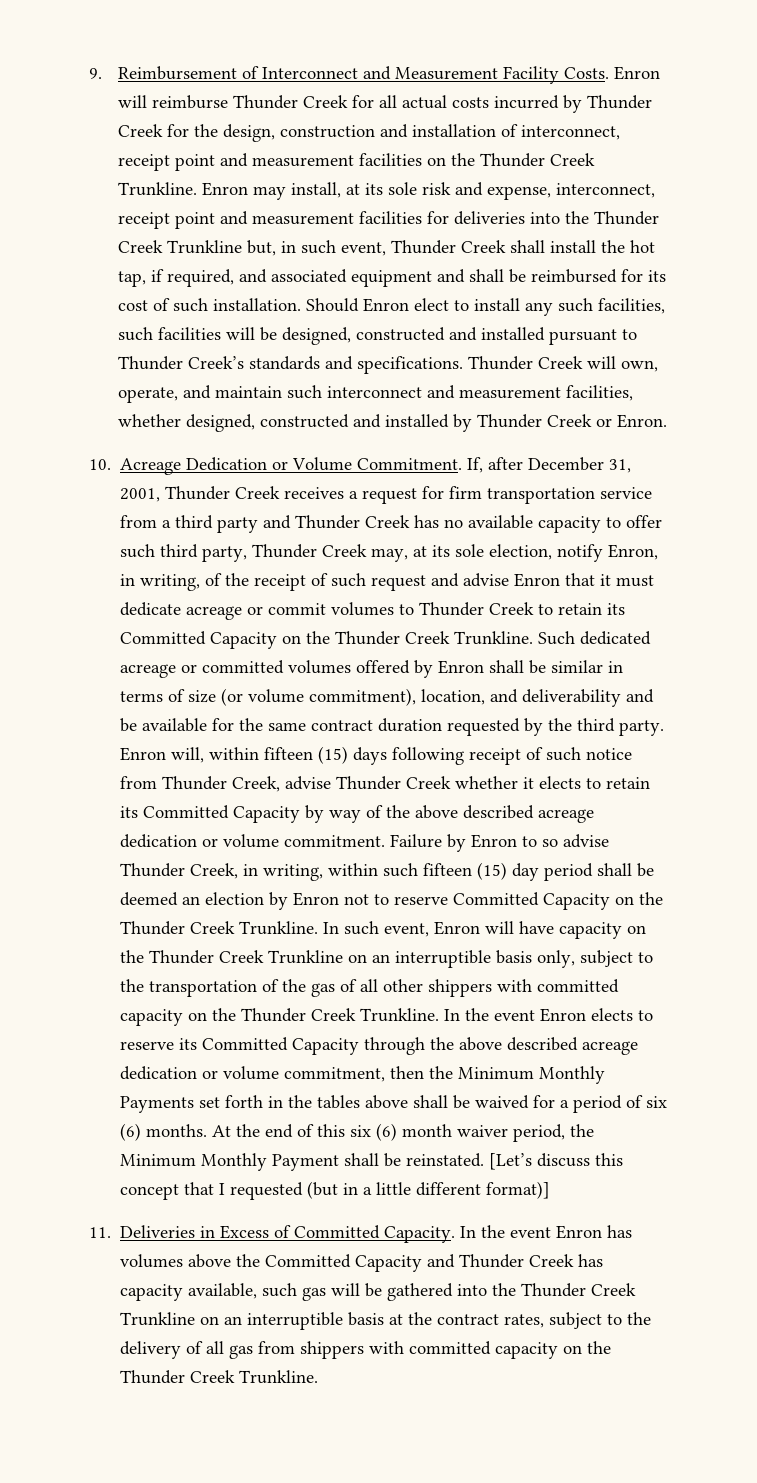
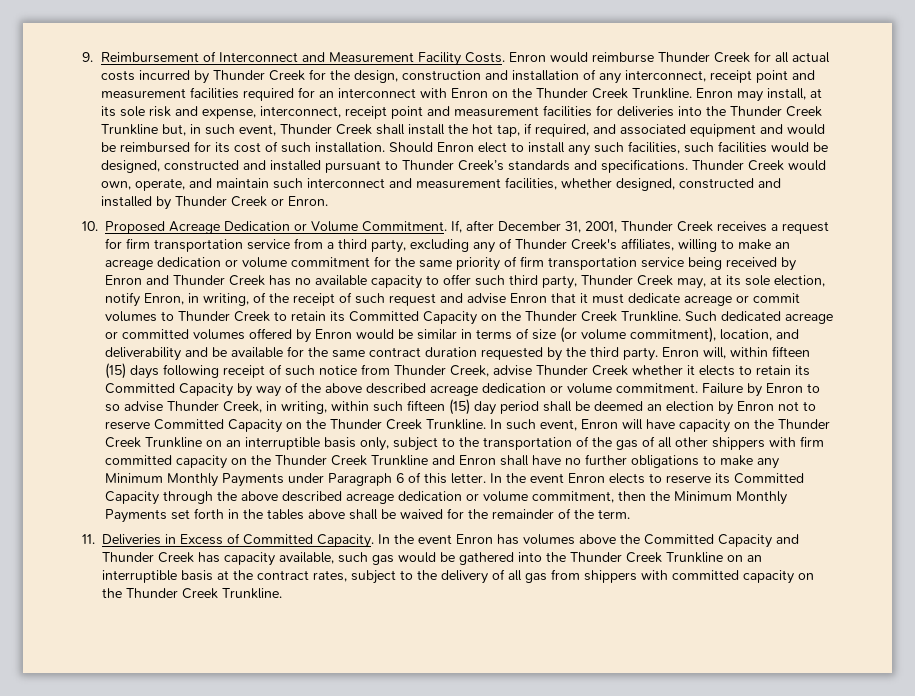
[118,95,148,108] will -> [550,52,589,63] would
[521,125,621,140] [118,153,423,171] interconnect, receipt point and measurement facilities -> [599,70,816,84] [101,87,489,101] any interconnect, receipt point and measurement facilities required for an interconnect with Enron
[469,269,505,282] shall -> [787,124,826,135] would
[226,327,256,340] will -> [771,142,810,153] would
[587,356,617,369] will -> [788,160,827,171] would
(111, 464) none -> [105,221,165,234] Proposed
[217,517,259,533] party -> [371,238,790,253] [105,256,796,271] [105,275,142,285] party, excluding any of Thunder Creek's affiliates, willing to make an acreage dedication or volume commitment for the same priority of firm transportation service being received by Enron
[489,660,525,673] shall -> [356,329,394,340] would
[537,979,620,993] [120,1008,440,1026] committed capacity on the Thunder Creek Trunkline. -> [800,436,824,447] [105,454,779,469] [105,472,486,487] firm committed capacity on the Thunder Creek Trunkline and Enron shall have no further obligations to make any Minimum Monthly Payments under Paragraph 6 of this letter.
[560,1095,668,1113] [120,1123,595,1142] [120,1153,624,1171] [120,1181,551,1200] a period of six (6) months. At the end of this six (6) month waiver period, the Minimum Monthly Payment shall be reinstated. [Let’s discuss this concept that I requested (but in a little different format)] -> [468,508,630,519] the remainder of the term.
[331,1283,361,1296] will -> [398,552,436,563] would

